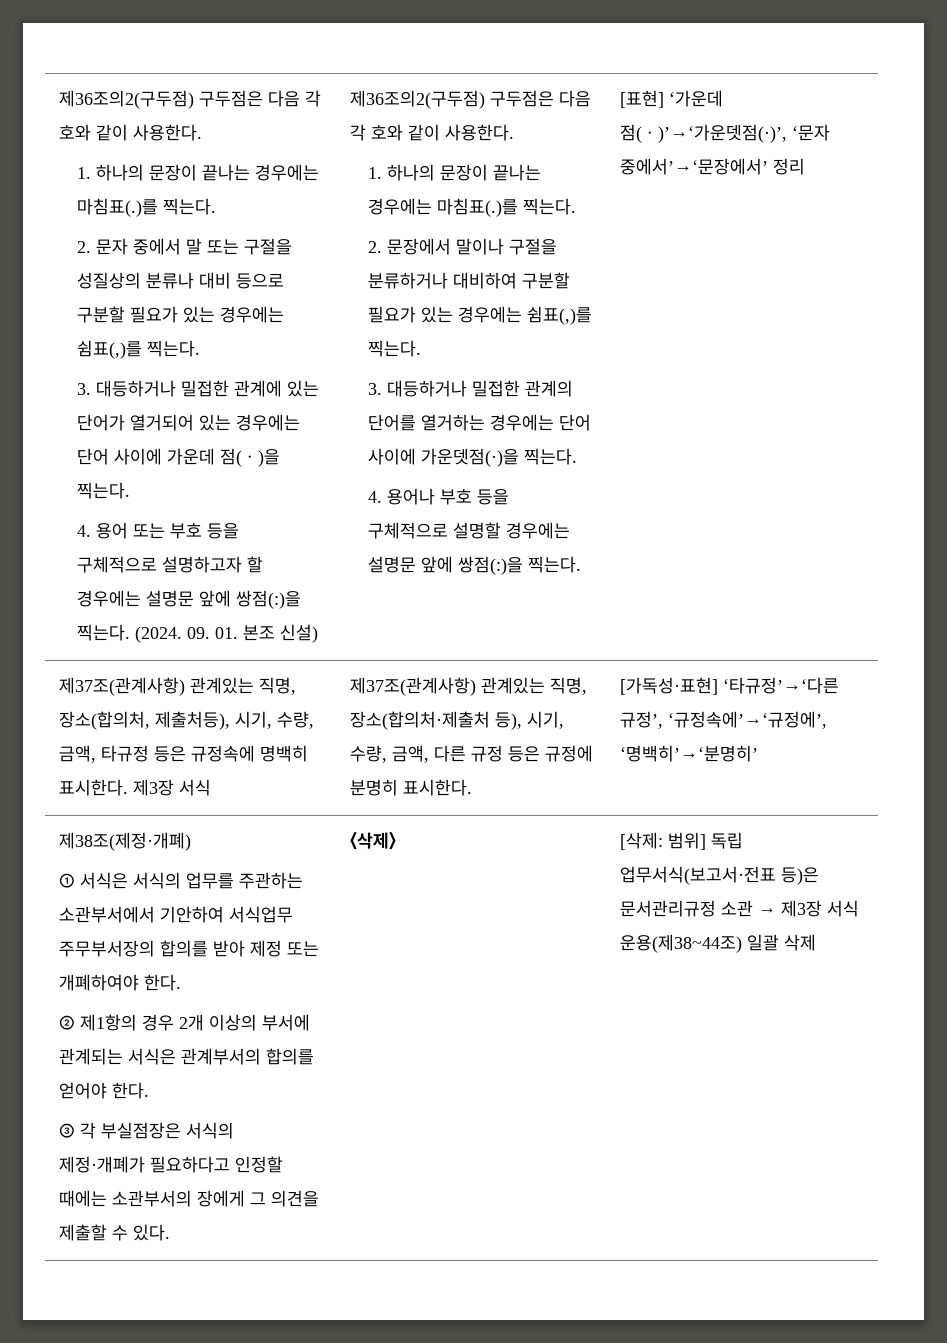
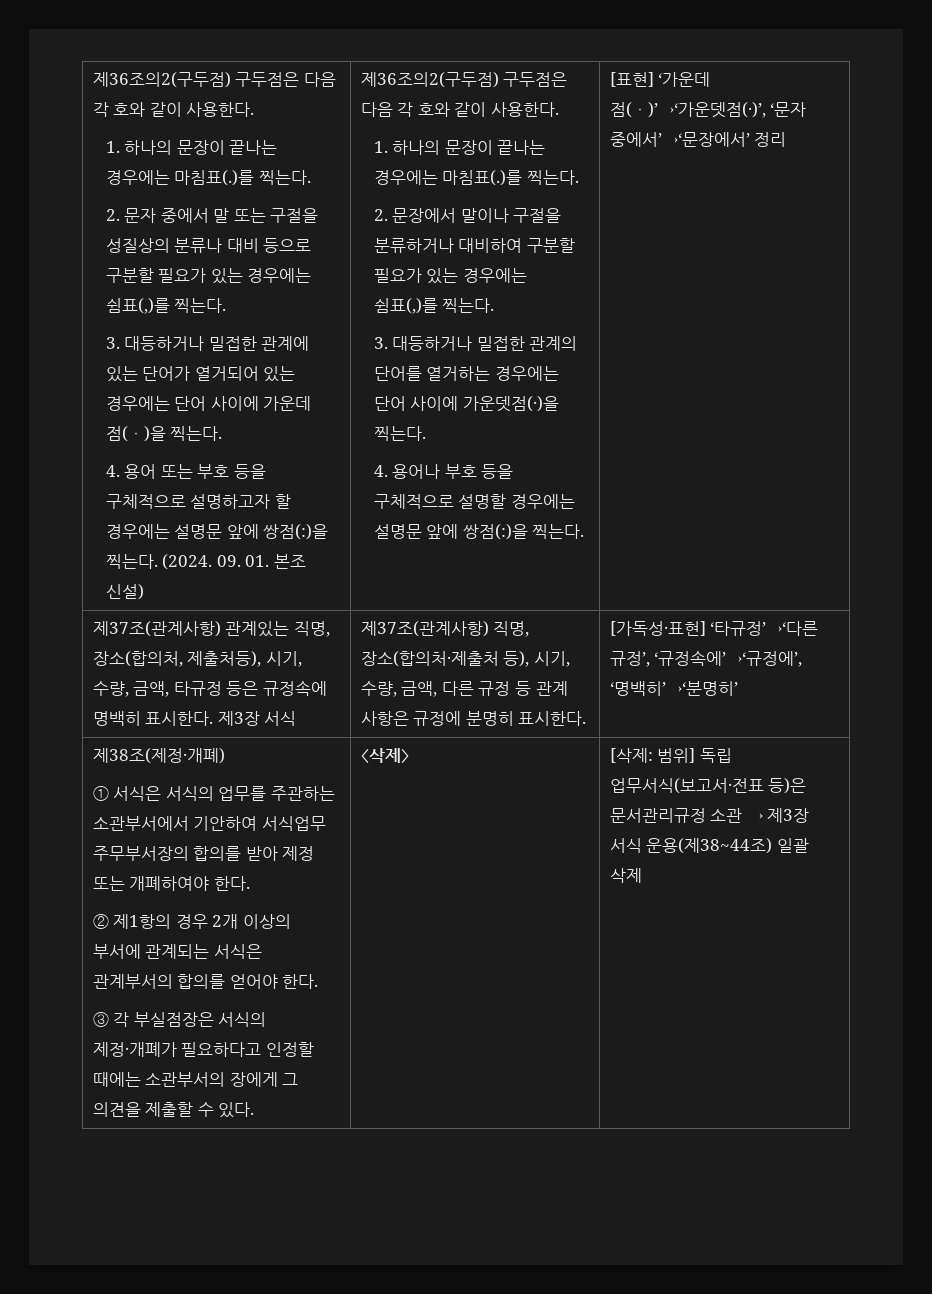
[480,677,545,694] 관계있는 -> (489, 629) none
[507,746,540,762] 등은 -> [515,681,568,696] [360,711,409,726] 등 관계 사항은

